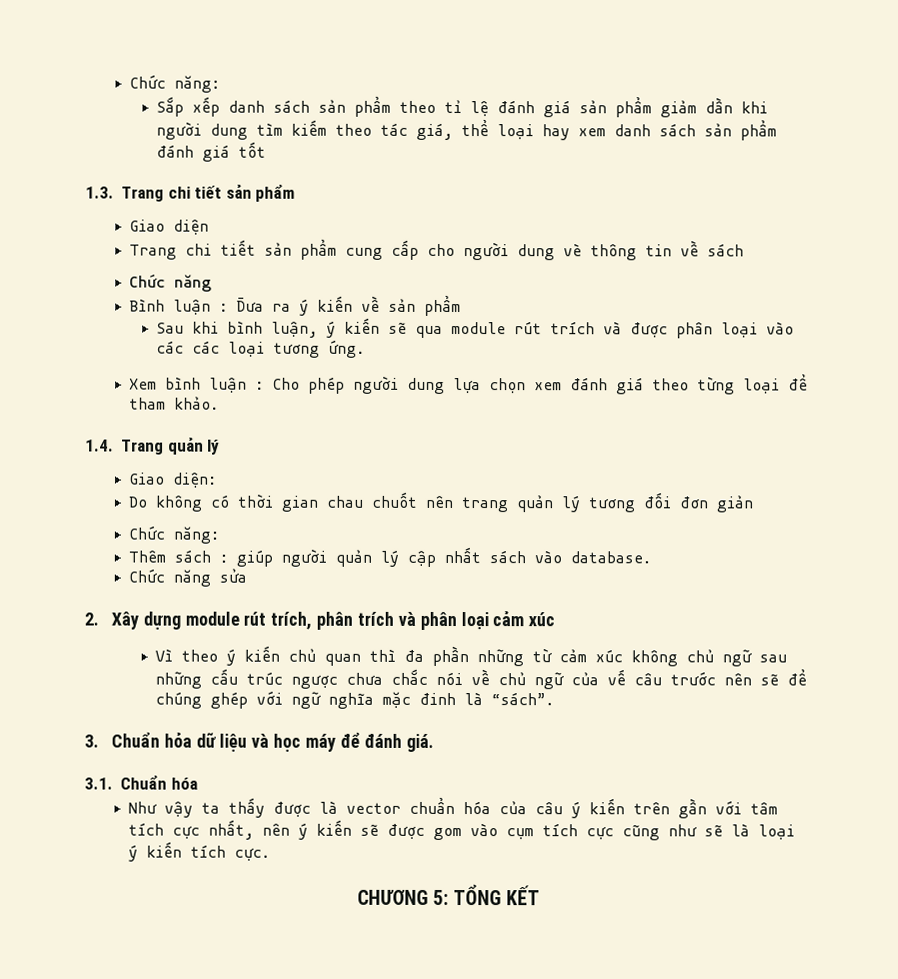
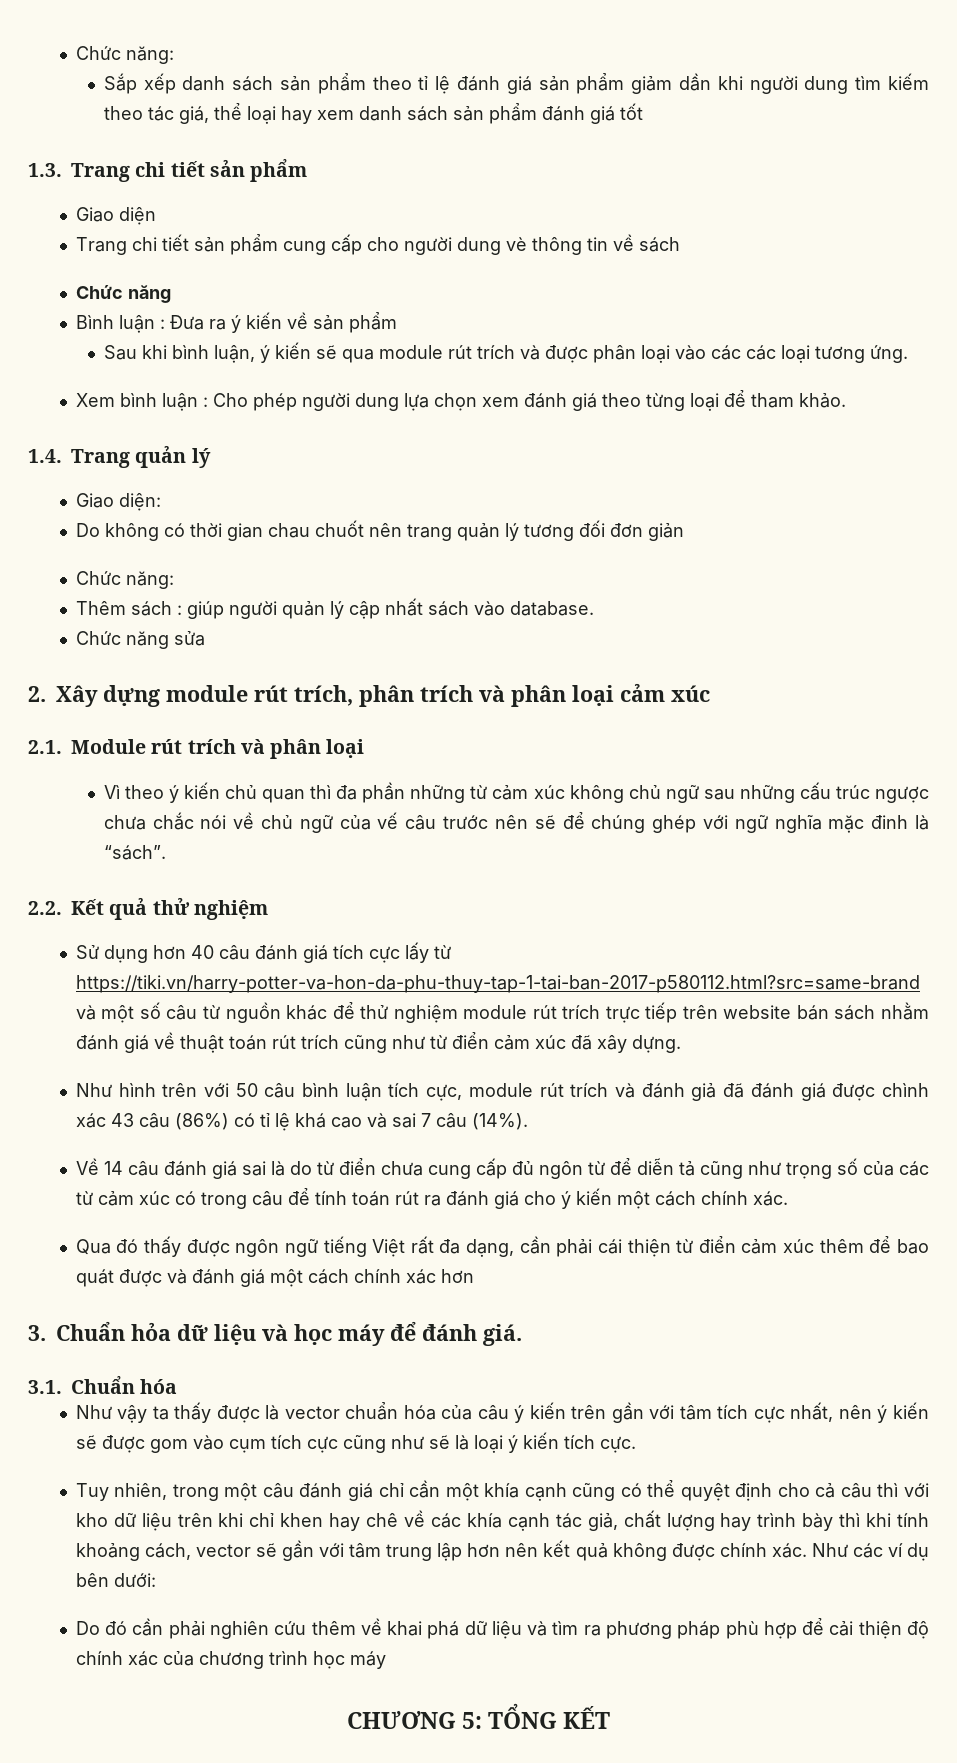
(556, 619) none -> [28,739,365,759] // 2.1. Module rút trích và phân loại
(555, 699) none -> [28,897,268,920] [75,942,451,963] [75,975,920,993] [75,1002,929,1023] [75,1032,681,1053] [75,1083,929,1101] [75,1113,528,1131] [75,1158,930,1179] [75,1188,788,1209] [75,1236,930,1257] [75,1269,474,1287] // 2.2. Kết quả thử nghiệm // Sử dụng hơn 40 câu đánh giá tích cực lấy từ https://tiki.vn/harry-potter-va-hon-da-phu-thuy-tap-1-tai-ban-2017-p580112.html?src=same-brand và một số câu từ nguồn khác để thử nghiệm module rút trích trực tiếp trên website bán sách nhằm đánh giá về thuật toán rút trích cũng như từ điển cảm xúc đã xây dựng. // Như hình trên với 50 câu bình luận tích cực, module rút trích và đánh giả đã đánh giá được chình xác 43 câu (86%) có tỉ lệ khá cao và sai 7 câu (14%). // Về 14 câu đánh giá sai là do từ điển chưa cung cấp đủ ngôn từ để diễn tả cũng như trọng số của các từ cảm xúc có trong câu để tính toán rút ra đánh giá cho ý kiến một cách chính xác. // Qua đó thấy được ngôn ngữ tiếng Việt rất đa dạng, cần phải cái thiện từ điển cảm xúc thêm để bao quát được và đánh giá một cách chính xác hơn
(271, 854) none -> [75,1480,929,1501] [75,1510,929,1531] [75,1540,930,1561] [75,1573,156,1587] [75,1618,929,1639] [75,1651,386,1669] // Tuy nhiên, trong một câu đánh giá chỉ cần một khía cạnh cũng có thể quyệt định cho cả câu thì với kho dữ liệu trên khi chỉ khen hay chê về các khía cạnh tác giả, chất lượng hay trình bày thì khi tính khoảng cách, vector sẽ gần với tâm trung lập hơn nên kết quả không được chính xác. Như các ví dụ bên dưới: // Do đó cần phải nghiên cứu thêm về khai phá dữ liệu và tìm ra phương pháp phù hợp để cải thiện độ chính xác của chương trình học máy

